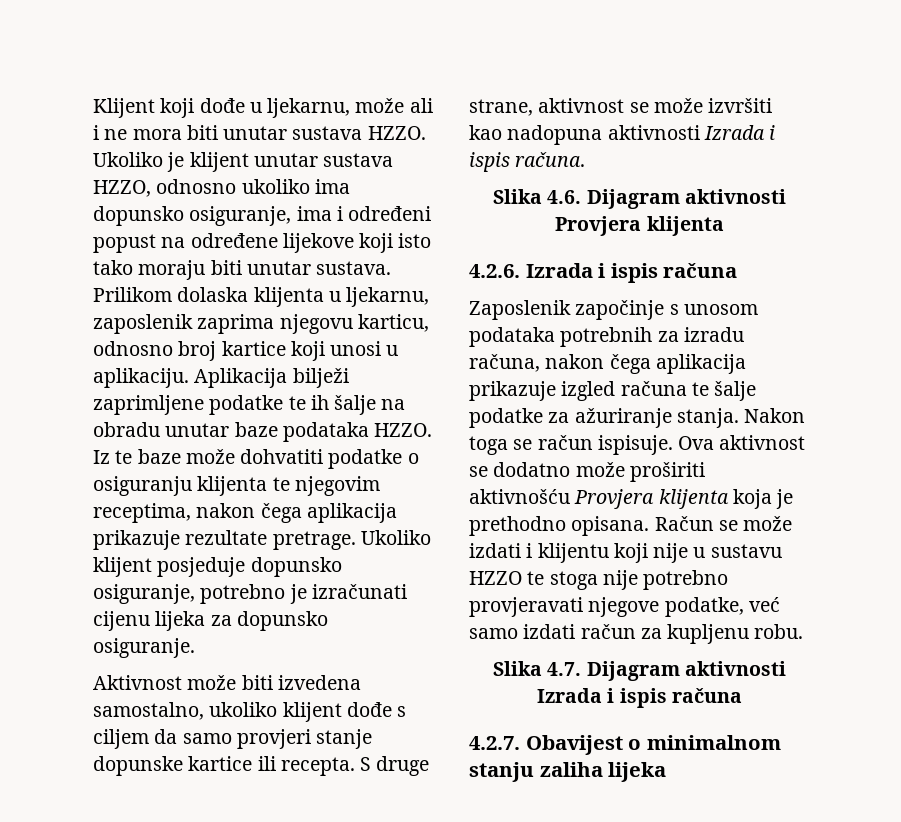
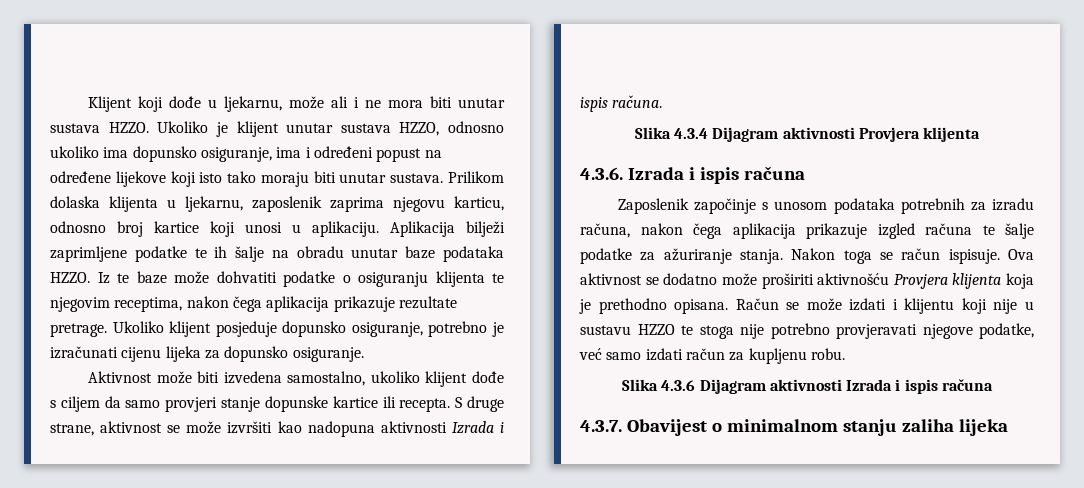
[547,190,582,204] 4.6. -> [674,128,709,139] 4.3.4
[469,264,520,278] 4.2.6. -> [580,167,623,180] 4.3.6.
[547,662,582,676] 4.7. -> [661,380,696,391] 4.3.6
[469,736,520,750] 4.2.7. -> [580,420,622,432] 4.3.7.

